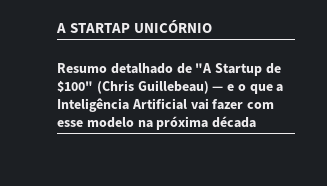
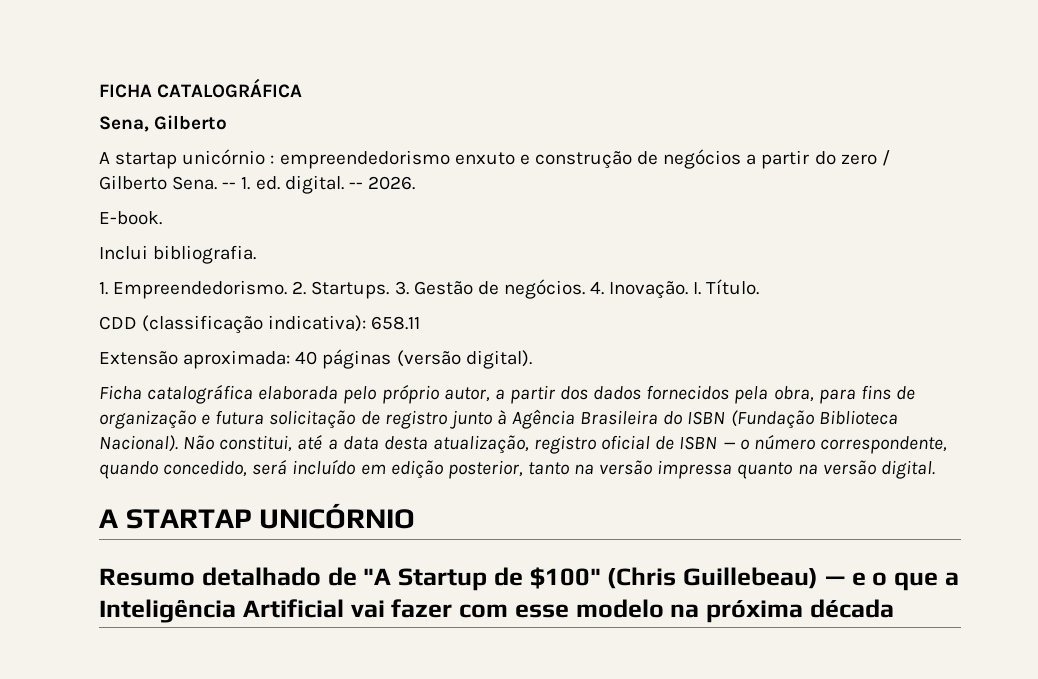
(56, 28) none -> [99,78,303,98] [99,115,228,132] [99,149,890,169] [99,175,415,194] [99,211,162,225] [99,245,257,264] [99,279,760,299] [99,315,421,334] [99,349,532,369] [99,384,915,404] [99,409,898,429] [99,434,947,454] [99,459,935,479] FICHA CATALOGRÁFICA // Sena, Gilberto // A startap unicórnio : empreendedorismo enxuto e construção de negócios a partir do zero / Gilberto Sena. -- 1. ed. digital. -- 2026. // E-book. // Inclui bibliografia. // 1. Empreendedorismo. 2. Startups. 3. Gestão de negócios. 4. Inovação. I. Título. // CDD (classificação indicativa): 658.11 // Extensão aproximada: 40 páginas (versão digital). // Ficha catalográfica elaborada pelo próprio autor, a partir dos dados fornecidos pela obra, para fins de organização e futura solicitação de registro junto à Agência Brasileira do ISBN (Fundação Biblioteca Nacional). Não constitui, até a data desta atualização, registro oficial de ISBN — o número correspondente, quando concedido, será incluído em edição posterior, tanto na versão impressa quanto na versão digital. //

